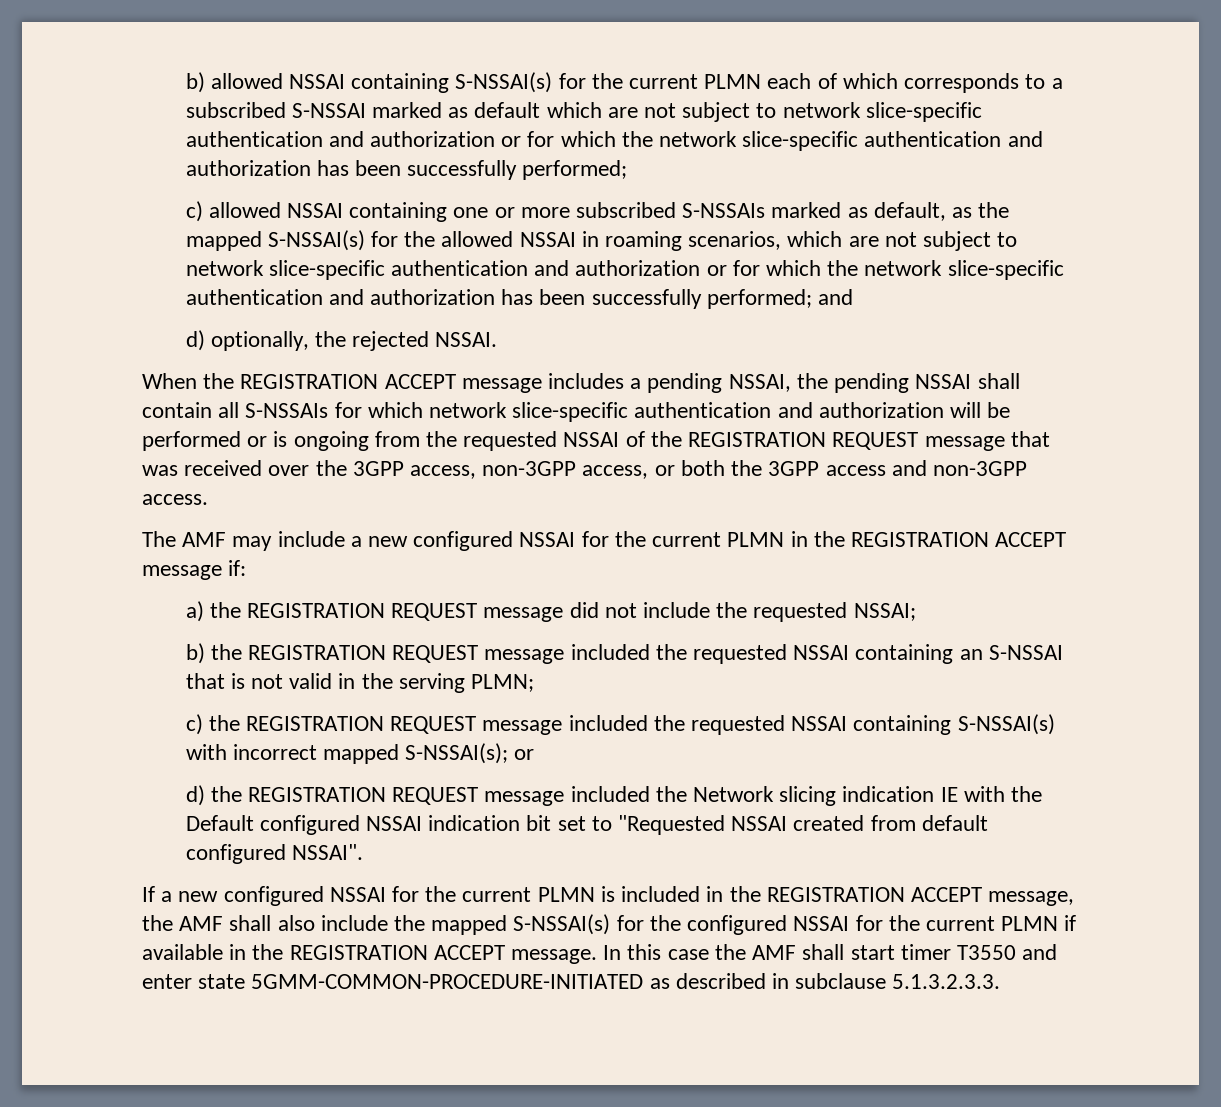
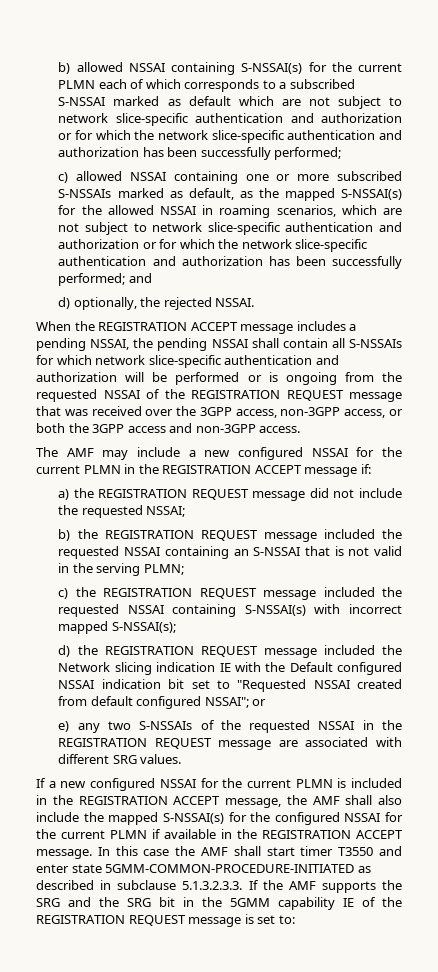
[514,749,535,760] or -> (176, 627) none
[291,844,363,860] NSSAI". -> [204,697,267,708] [58,720,403,733] [58,737,402,750] [58,754,182,764] NSSAI"; or // e) any two S-NSSAIs of the requested NSSAI in the REGISTRATION REQUEST message are associated with different SRG values.
(1001, 981) none -> [248,880,402,893] [36,897,402,910] [36,914,295,927] If the AMF supports the SRG and the SRG bit in the 5GMM capability IE of the REGISTRATION REQUEST message is set to:

